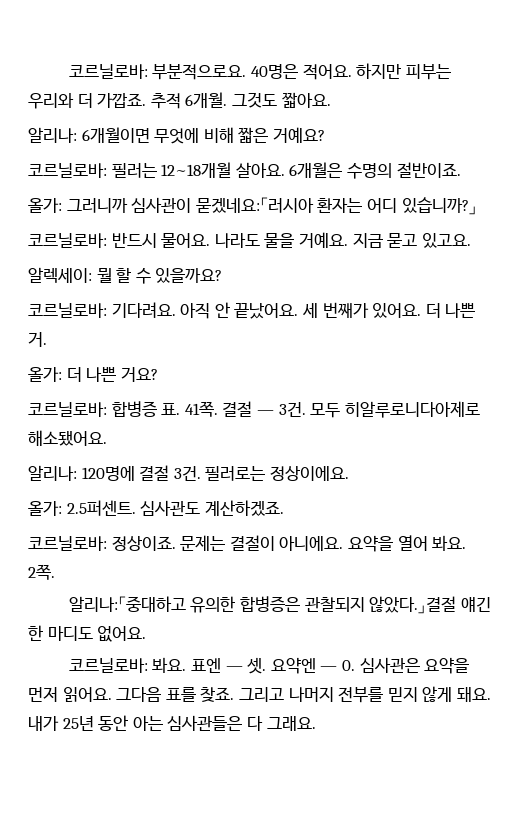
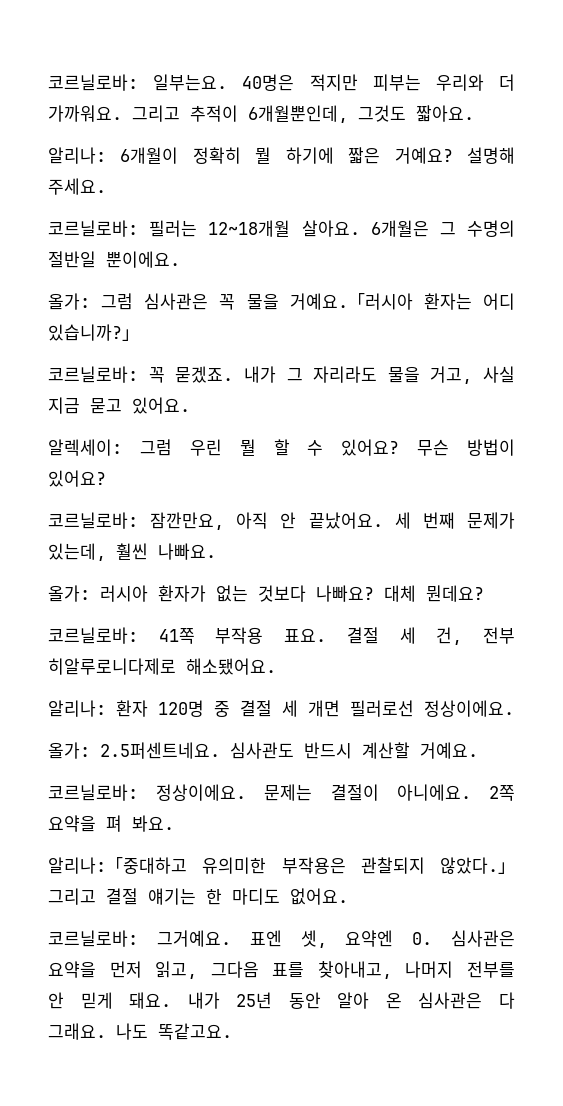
[68,63,451,80] [28,92,228,109] 코르닐로바: 부분적으로요. 40명은 적어요. 하지만 피부는 우리와 더 가깝죠. 추적 6개월. -> [48,74,515,91] [48,105,348,123] 코르닐로바: 일부는요. 40명은 적지만 피부는 우리와 더 가까워요. 그리고 추적이 6개월뿐인데,
[81,127,234,144] 6개월이면 무엇에 비해 -> [120,147,334,164] 6개월이 정확히 뭘 하기에
(325, 135) none -> [467,147,515,164] [48,178,106,195] 설명해 주세요.
[346,162,461,179] [28,197,260,213] 수명의 절반이죠. // 올가: 그러니까 심사관이 묻겠네요: -> [439,220,515,237] [48,251,180,268] [48,293,348,310] 그 수명의 절반일 뿐이에요. // 올가: 그럼 심사관은 꼭 물을 거예요.
[111,232,348,248] 반드시 물어요. 나라도 물을 거예요. -> [148,366,515,384] 꼭 묻겠죠. 내가 그 자리라도 물을 거고, 사실
[421,233,471,248] 있고요. -> [132,397,190,414] 있어요.
(92, 275) none -> [139,439,222,456] 그럼 우린
[155,268,223,283] [28,302,176,318] 있을까요? // 코르닐로바: 기다려요. -> [341,439,515,456] [48,470,106,487] [48,512,225,530] 있어요? 무슨 방법이 있어요? // 코르닐로바: 잠깐만요,
[322,302,476,318] [28,332,47,347] [28,367,158,382] [28,401,480,418] [28,430,107,446] [28,465,349,481] [28,500,284,516] [28,536,176,551] 번째가 있어요. 더 나쁜 거. // 올가: 더 나쁜 거요? // 코르닐로바: 합병증 표. 41쪽. 결절 — 3건. 모두 히알루로니다아제로 해소됐어요. // 알리나: 120명에 결절 3건. 필러로는 정상이에요. // 올가: 2.5퍼센트. 심사관도 계산하겠죠. // 코르닐로바: 정상이죠. -> [422,512,515,529] [48,543,216,561] [48,585,484,602] [48,627,515,645] [48,658,276,675] [48,700,514,717] [48,742,478,759] [48,784,247,801] 번째 문제가 있는데, 훨씬 나빠요. // 올가: 러시아 환자가 없는 것보다 나빠요? 대체 뭔데요? // 코르닐로바: 41쪽 부작용 표요. 결절 세 건, 전부 히알루로니다제로 해소됐어요. // 알리나: 환자 120명 중 결절 세 개면 필러로선 정상이에요. // 올가: 2.5퍼센트네요. 심사관도 반드시 계산할 거예요. // 코르닐로바: 정상이에요.
[347,535,467,552] [28,564,55,580] 요약을 열어 봐요. 2쪽. -> [488,785,515,801] [48,815,174,832] 2쪽 요약을 펴 봐요.
[190,596,301,613] 유의한 합병증은 -> [202,857,346,874] 유의미한 부작용은
[426,596,491,612] 결절 얘긴 -> [48,888,196,905] 그리고 결절 얘기는
[152,657,338,674] 봐요. 표엔 — 셋. 요약엔 — -> [156,930,394,948] 그거예요. 표엔 셋, 요약엔
[62,687,112,702] 읽어요. -> [155,961,198,979] 읽고,
[200,686,491,703] [28,715,316,731] 찾죠. 그리고 나머지 전부를 믿지 않게 돼요. 내가 25년 동안 아는 심사관들은 다 그래요. -> [317,961,515,979] [48,992,515,1009] [48,1023,232,1040] 찾아내고, 나머지 전부를 안 믿게 돼요. 내가 25년 동안 알아 온 심사관은 다 그래요. 나도 똑같고요.

